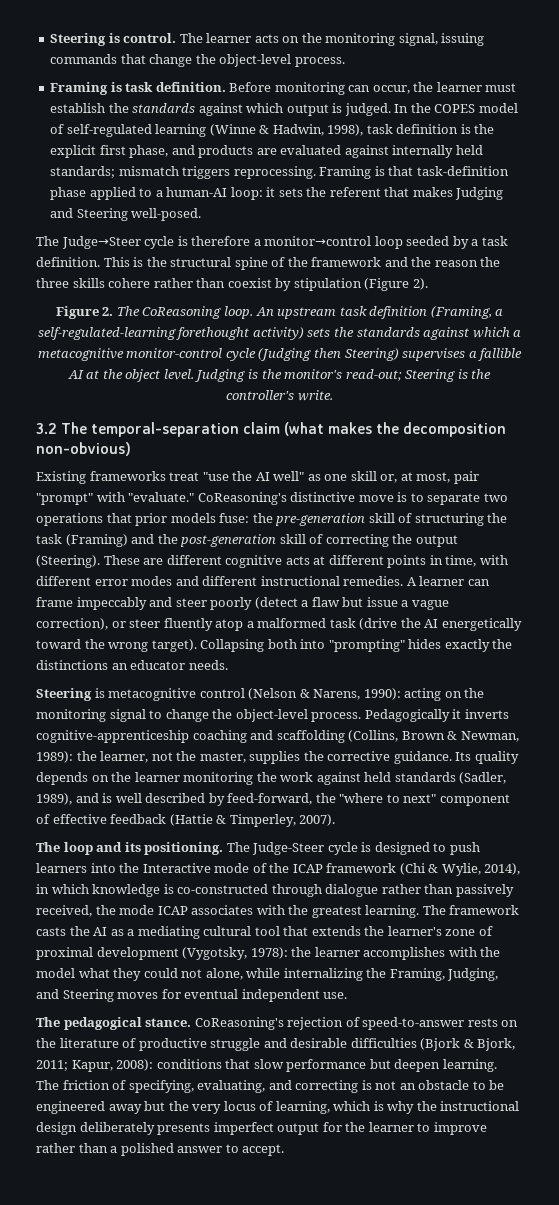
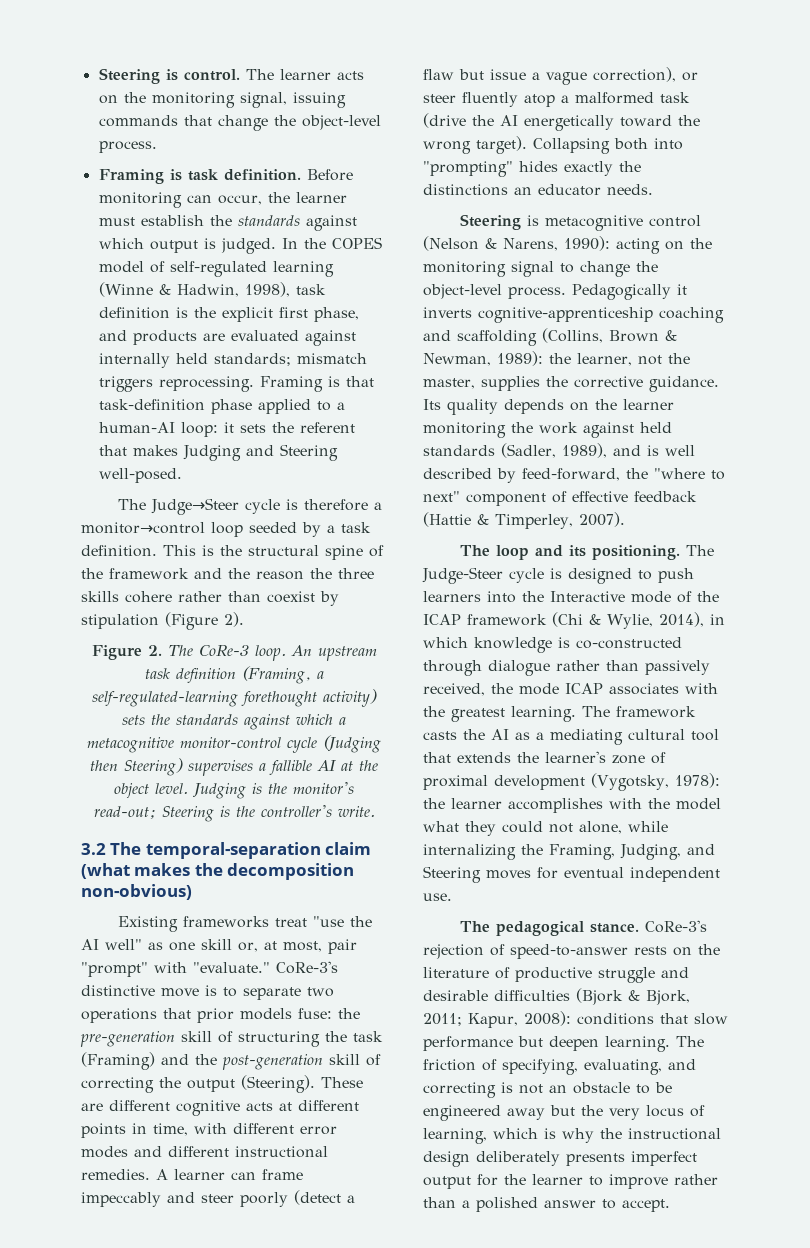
[142,306,222,319] CoReasoning -> [198,645,249,657] CoRe-3
[197,492,287,505] CoReasoning's -> [276,961,338,974] CoRe-3's
[194,1017,284,1030] CoReasoning's -> [644,920,707,933] CoRe-3's

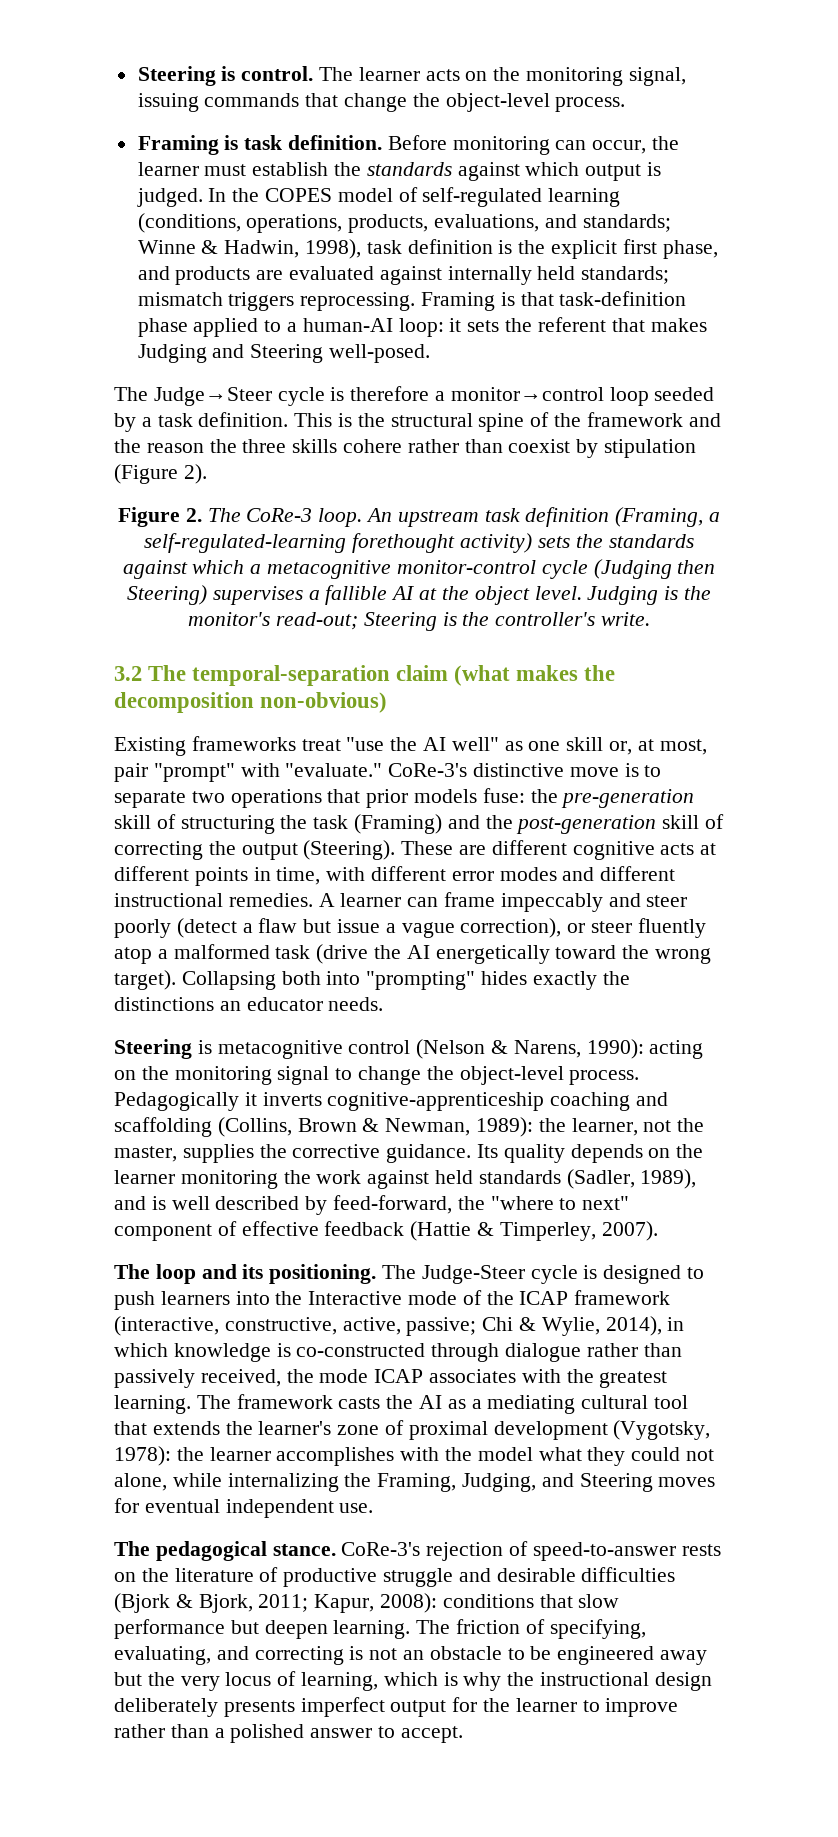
[98,282,153,297] (Winne -> [137,213,671,233] [137,240,196,254] (conditions, operations, products, evaluations, and standards; Winne
[552,612,583,627] (Chi -> [114,1316,514,1336] (interactive, constructive, active, passive; Chi

